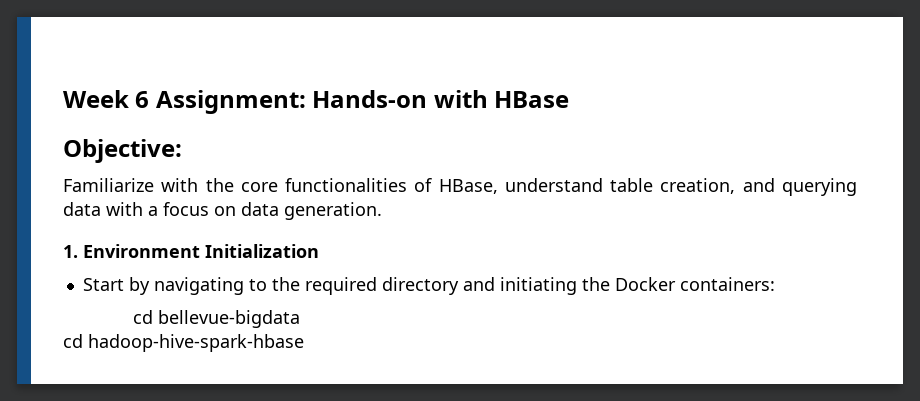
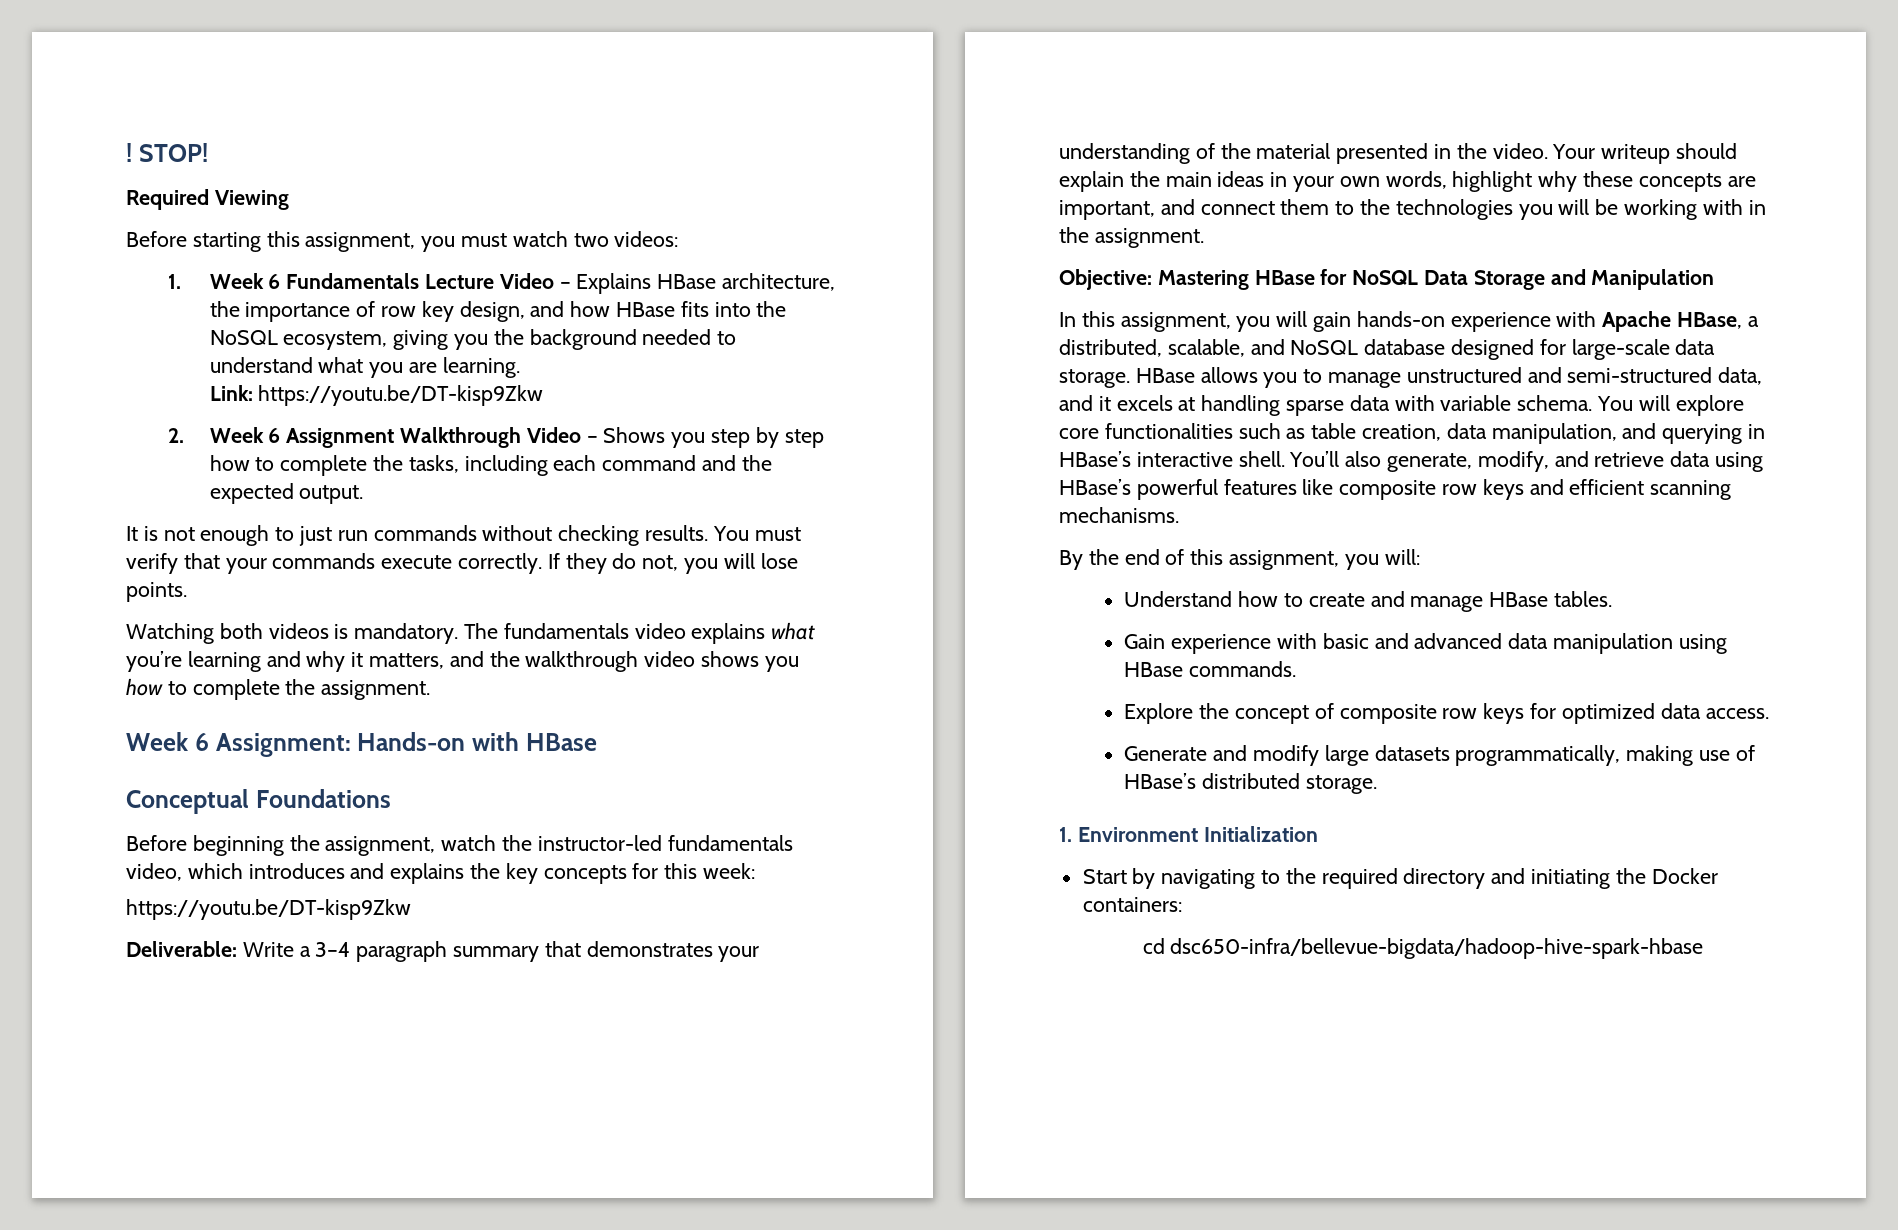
(63, 99) none -> [126,143,208,162] [126,189,289,210] [126,231,679,252] [167,273,836,294] [209,301,787,322] [209,329,737,350] [209,357,520,378] [209,385,544,406] [167,427,824,448] [209,455,772,476] [209,483,364,504] [126,525,801,546] [126,553,798,574] [126,582,187,602] [126,622,816,644] [126,651,799,672] [126,678,431,700] ! STOP! // Required Viewing // Before starting this assignment, you must watch two videos: // 1. Week 6 Fundamentals Lecture Video – Explains HBase architecture, the importance of row key design, and how HBase fits into the NoSQL ecosystem, giving you the background needed to understand what you are learning. // Link: https://youtu.be/DT-kisp9Zkw // 2. Week 6 Assignment Walkthrough Video – Shows you step by step how to complete the tasks, including each command and the expected output. // It is not enough to just run commands without checking results. You must verify that your commands execute correctly. If they do not, you will lose points. // Watching both videos is mandatory. The fundamentals video explains what you’re learning and why it matters, and the walkthrough video shows you how to complete the assignment. //
[63,139,182,163] [63,178,857,196] [63,202,382,220] Objective: // Familiarize with the core functionalities of HBase, understand table creation, and querying data with a focus on data generation. -> [126,789,391,814] [126,835,793,856] [126,863,756,884] [126,899,411,920] [126,941,760,962] [1059,143,1738,164] [1059,171,1756,192] [1059,199,1766,220] [1059,227,1204,248] [1059,269,1715,290] [1059,311,1759,332] [1059,339,1716,360] [1059,367,1763,388] [1059,395,1744,416] [1059,423,1766,444] [1059,451,1763,472] [1059,479,1732,500] [1059,507,1179,523] [1059,549,1420,570] [1124,591,1613,612] [1124,633,1727,654] [1124,661,1297,677] [1124,703,1769,724] [1124,745,1755,766] [1124,773,1378,794] Conceptual Foundations // Before beginning the assignment, watch the instructor-led fundamentals video, which introduces and explains the key concepts for this week: // https://youtu.be/DT-kisp9Zkw // Deliverable: Write a 3–4 paragraph summary that demonstrates your understanding of the material presented in the video. Your writeup should explain the main ideas in your own words, highlight why these concepts are important, and connect them to the technologies you will be working with in the assignment. // Objective: Mastering HBase for NoSQL Data Storage and Manipulation // In this assignment, you will gain hands-on experience with Apache HBase, a distributed, scalable, and NoSQL database designed for large-scale data storage. HBase allows you to manage unstructured and semi-structured data, and it excels at handling sparse data with variable schema. You will explore core functionalities such as table creation, data manipulation, and querying in HBase’s interactive shell. You’ll also generate, modify, and retrieve data using HBase’s powerful features like composite row keys and efficient scanning mechanisms. // By the end of this assignment, you will: // Understand how to create and manage HBase tables. // Gain experience with basic and advanced data manipulation using HBase commands. // Explore the concept of composite row keys for optimized data access. // Generate and modify large datasets programmatically, making use of HBase’s distributed storage.
[158,310,301,328] [63,334,304,352] bellevue-bigdata // cd hadoop-hive-spark-hbase -> [1170,938,1704,959] dsc650-infra/bellevue-bigdata/hadoop-hive-spark-hbase

